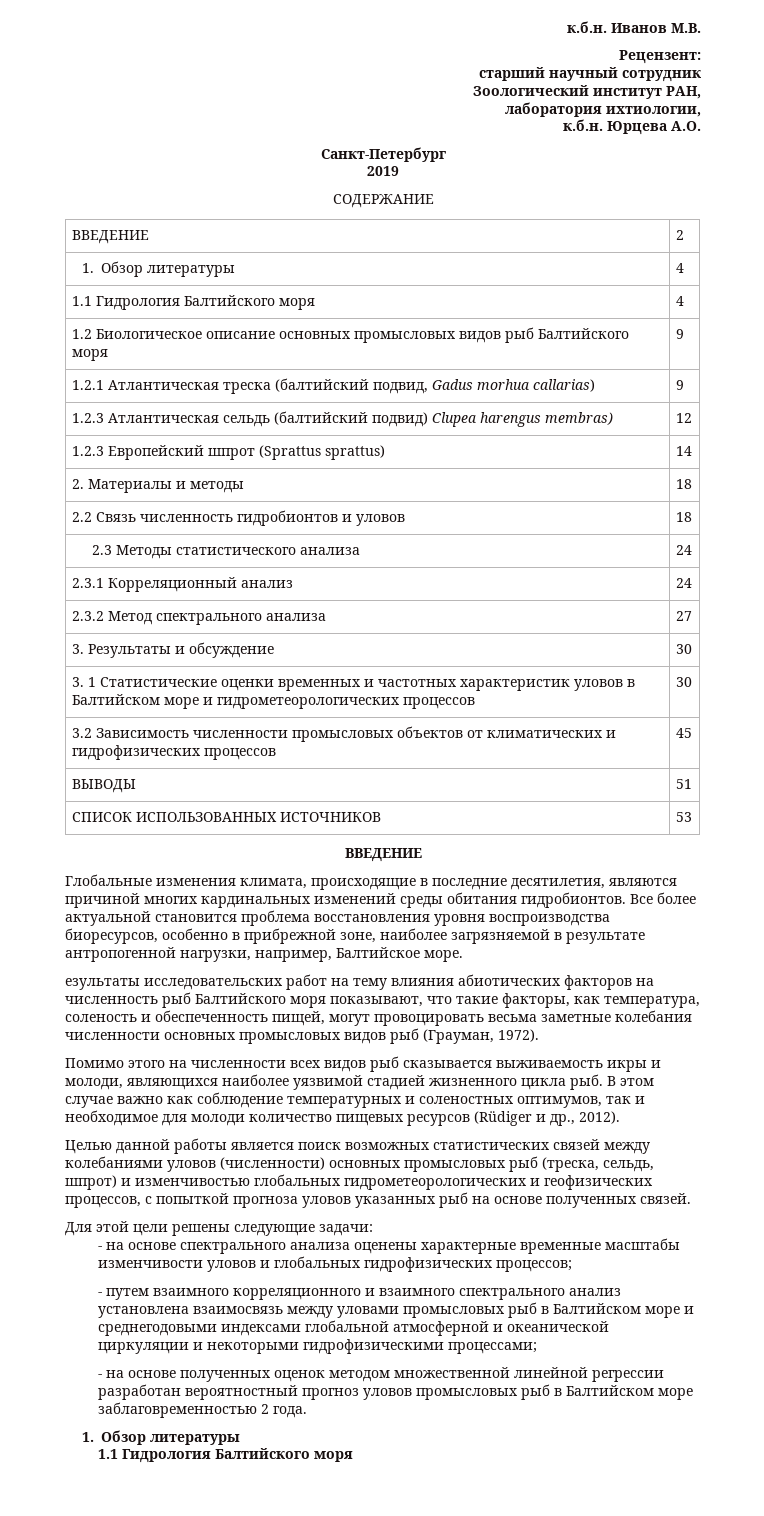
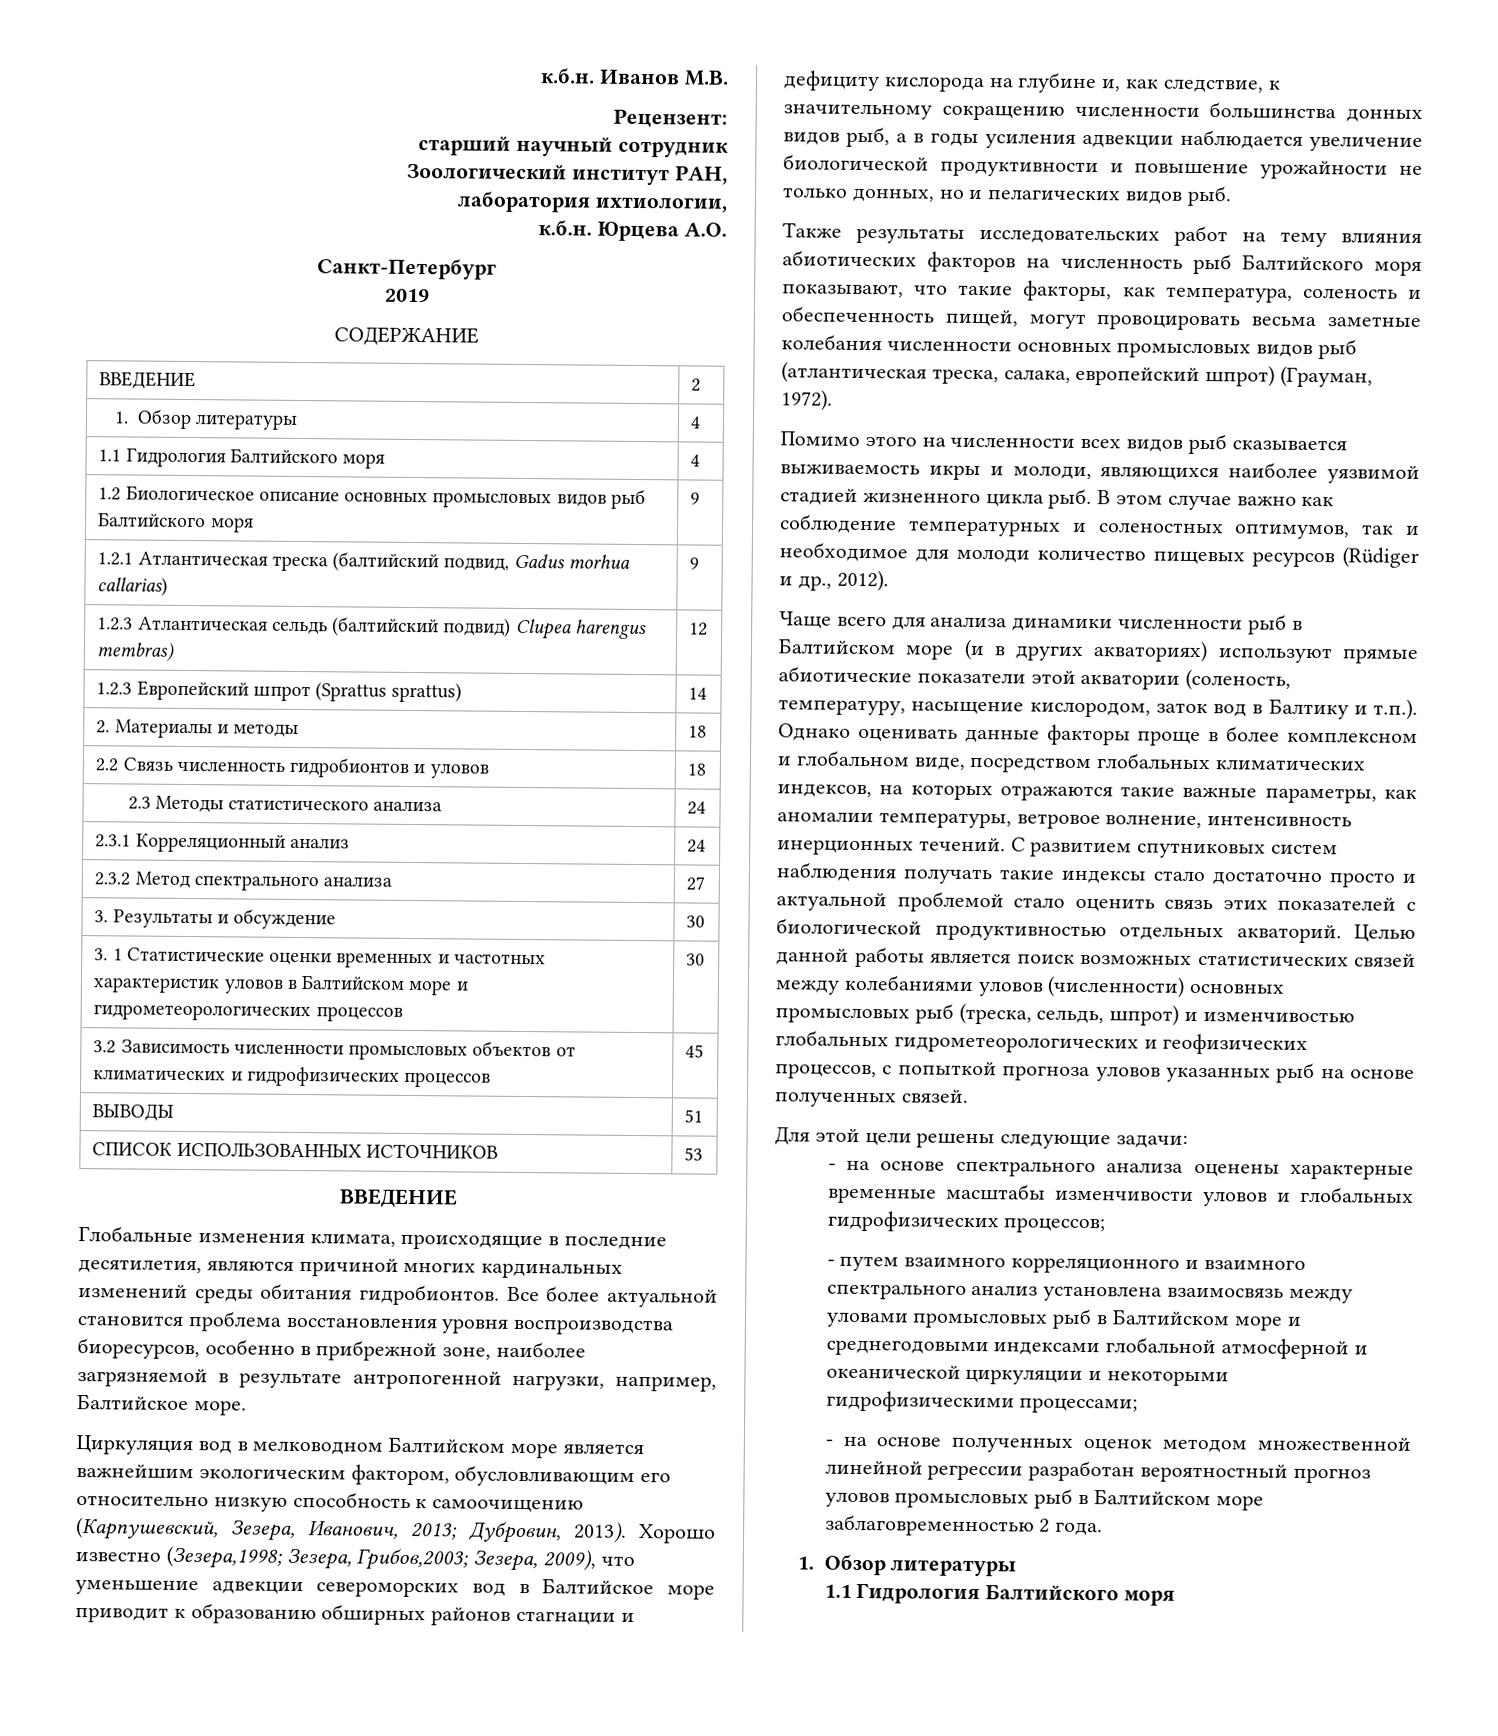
[65,978,140,990] езультаты -> [76,1435,644,1459] [76,1464,672,1488] [76,1491,585,1513] [76,1517,716,1544] [75,1545,635,1572] [75,1578,715,1600] [75,1603,635,1626] [783,70,1281,94] [783,102,1423,122] [783,126,1423,152] [783,154,1423,180] [782,185,1232,207] [782,222,965,244] Циркуляция вод в мелководном Балтийском море является важнейшим экологическим фактором, обусловливающим его относительно низкую способность к самоочищению (Карпушевский, Зезера, Иванович, 2013; Дубровин, 2013). Хорошо известно (Зезера,1998; Зезера, Грибов,2003; Зезера, 2009), что уменьшение адвекции североморских вод в Балтийское море приводит к образованию обширных районов стагнации и дефициту кислорода на глубине и, как следствие, к значительному сокращению численности большинства донных видов рыб, а в годы усиления адвекции наблюдается увеличение биологической продуктивности и повышение урожайности не только донных, но и пелагических видов рыб. // Также результаты
(419, 1036) none -> [781,361,1276,387] (атлантическая треска, салака, европейский шпрот)
(620, 1117) none -> [779,611,1303,635] [778,638,1418,664] [778,666,1292,691] [778,698,1418,720] [778,723,1418,747] [777,750,1366,774] [777,783,1417,804] [777,811,1353,830] [777,837,1339,859] [776,862,1416,888] [776,891,1416,913] [776,918,1342,944] Чаще всего для анализа динамики численности рыб в Балтийском море (и в других акваториях) используют прямые абиотические показатели этой акватории (соленость, температуру, насыщение кислородом, заток вод в Балтику и т.п.). Однако оценивать данные факторы проще в более комплексном и глобальном виде, посредством глобальных климатических индексов, на которых отражаются такие важные параметры, как аномалии температуры, ветровое волнение, интенсивность инерционных течений. С развитием спутниковых систем наблюдения получать такие индексы стало достаточно просто и актуальной проблемой стало оценить связь этих показателей с биологической продуктивностью отдельных акваторий.

